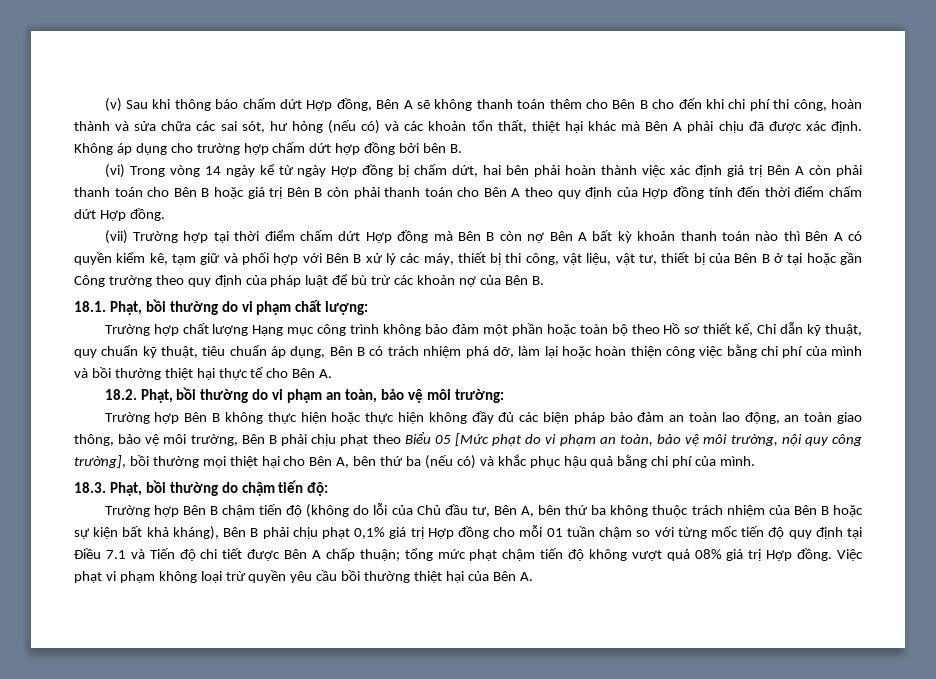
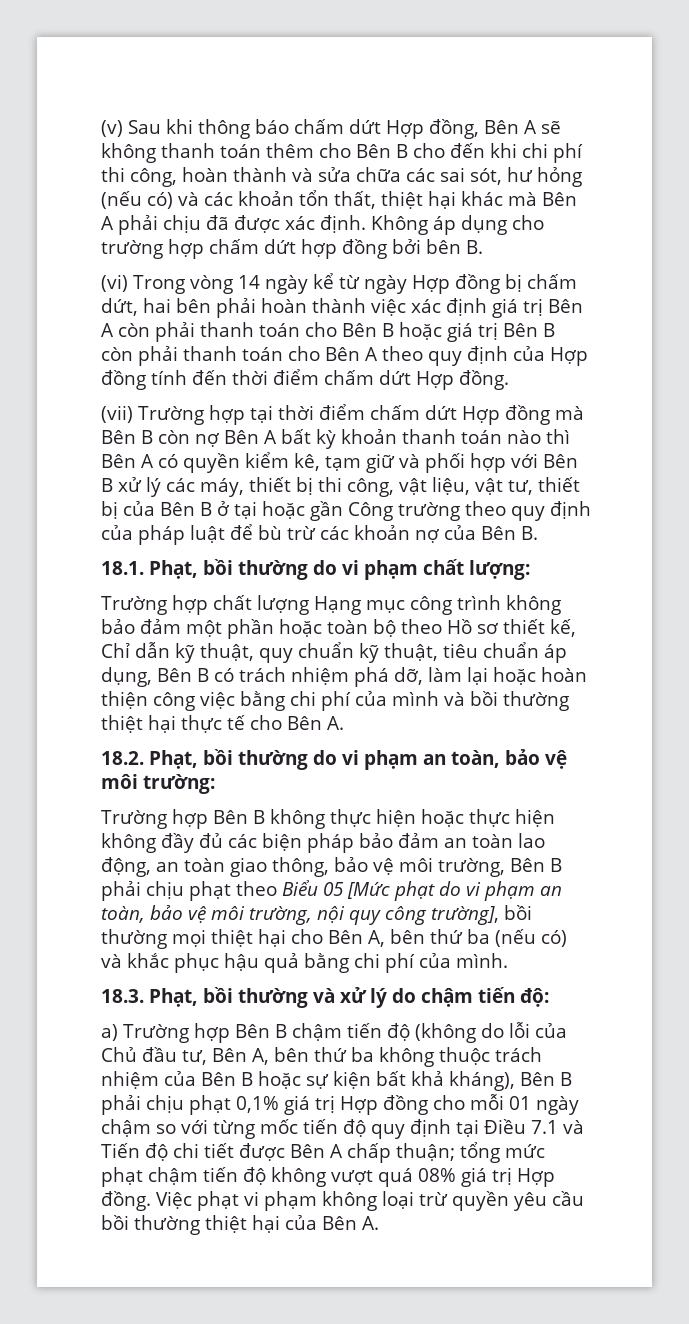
(218, 489) none -> [313,987,387,1008] và xử lý
(329, 489) none -> [101,1024,118,1041] a)
[566,526,595,537] tuần -> [536,1096,579,1115] ngày

